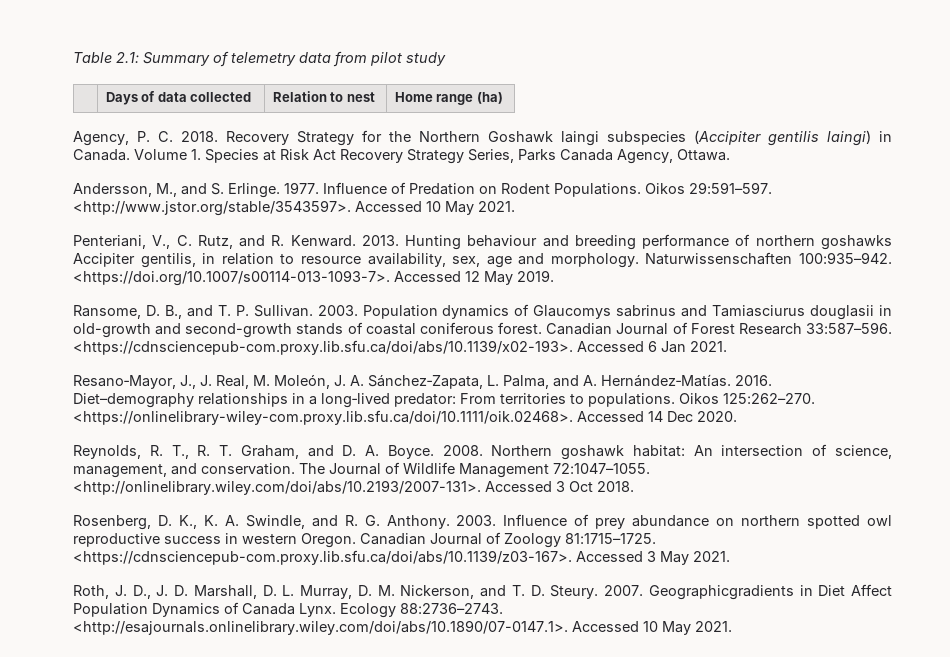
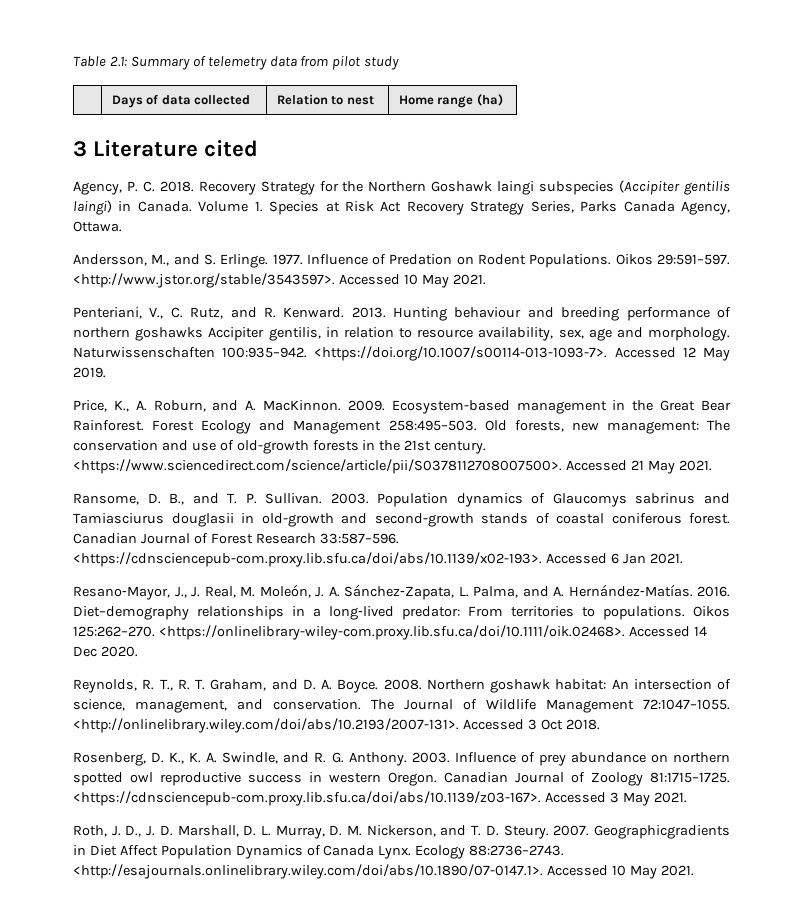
(503, 98) none -> [73,140,259,157] // 3 Literature cited
(554, 276) none -> [73,400,731,414] [73,420,731,434] [73,440,487,454] [73,459,712,474] // Price, K., A. Roburn, and A. MacKinnon. 2009. Ecosystem-based management in the Great Bear Rainforest. Forest Ecology and Management 258:495–503. Old forests, new management: The conservation and use of old-growth forests in the 21st century. <https://www.sciencedirect.com/science/article/pii/S0378112708007500>. Accessed 21 May 2021.

